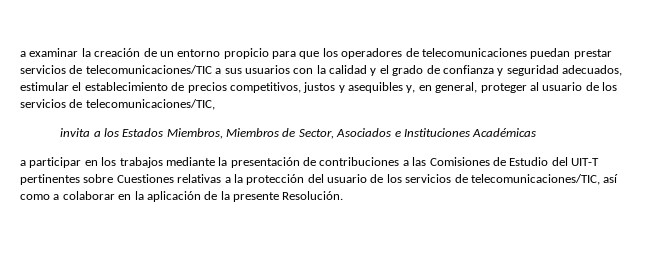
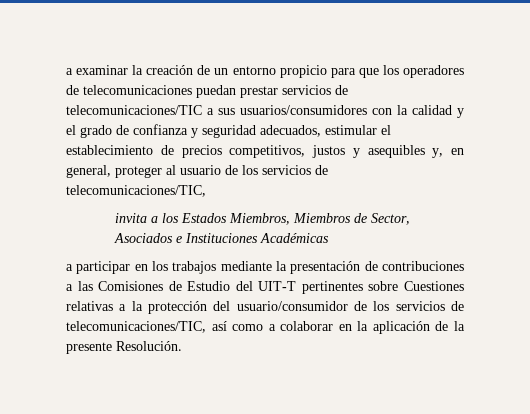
[244,65,290,74] usuarios -> [240,105,367,115] usuarios/consumidores
[327,174,367,183] usuario -> [236,301,348,311] usuario/consumidor

